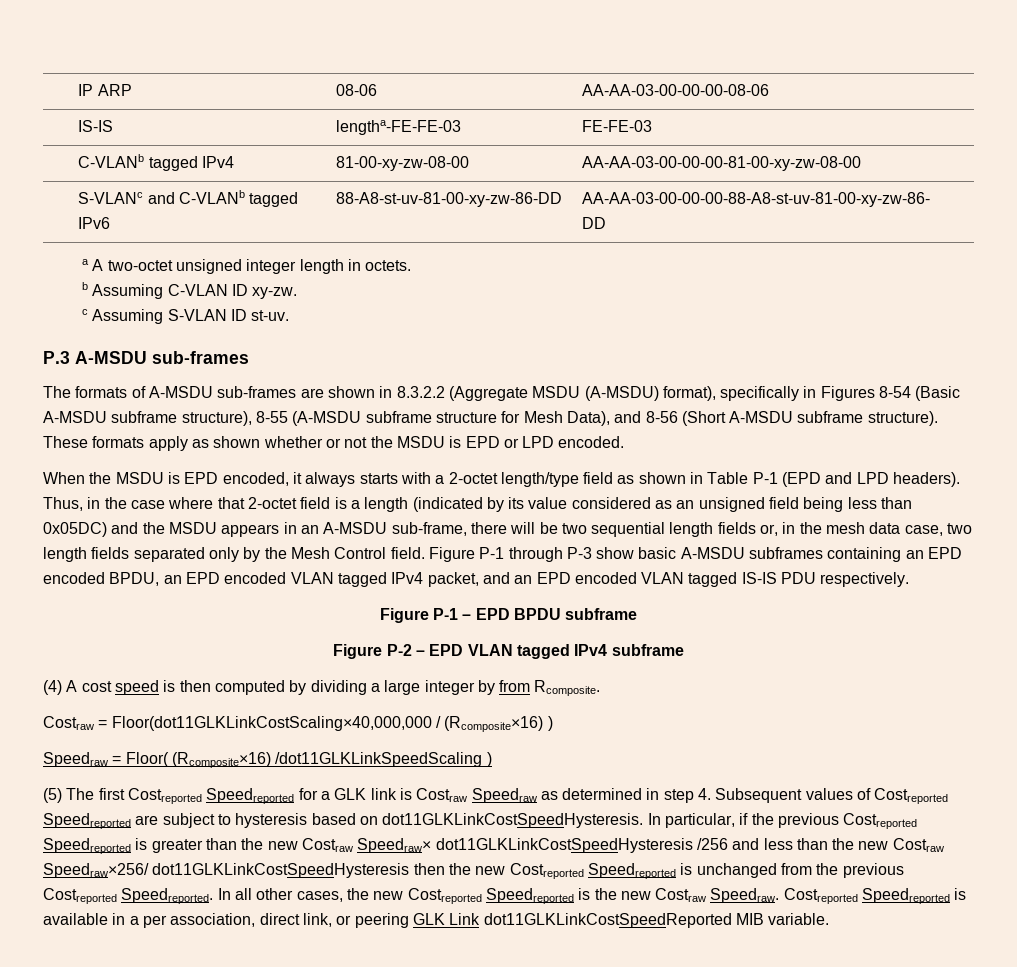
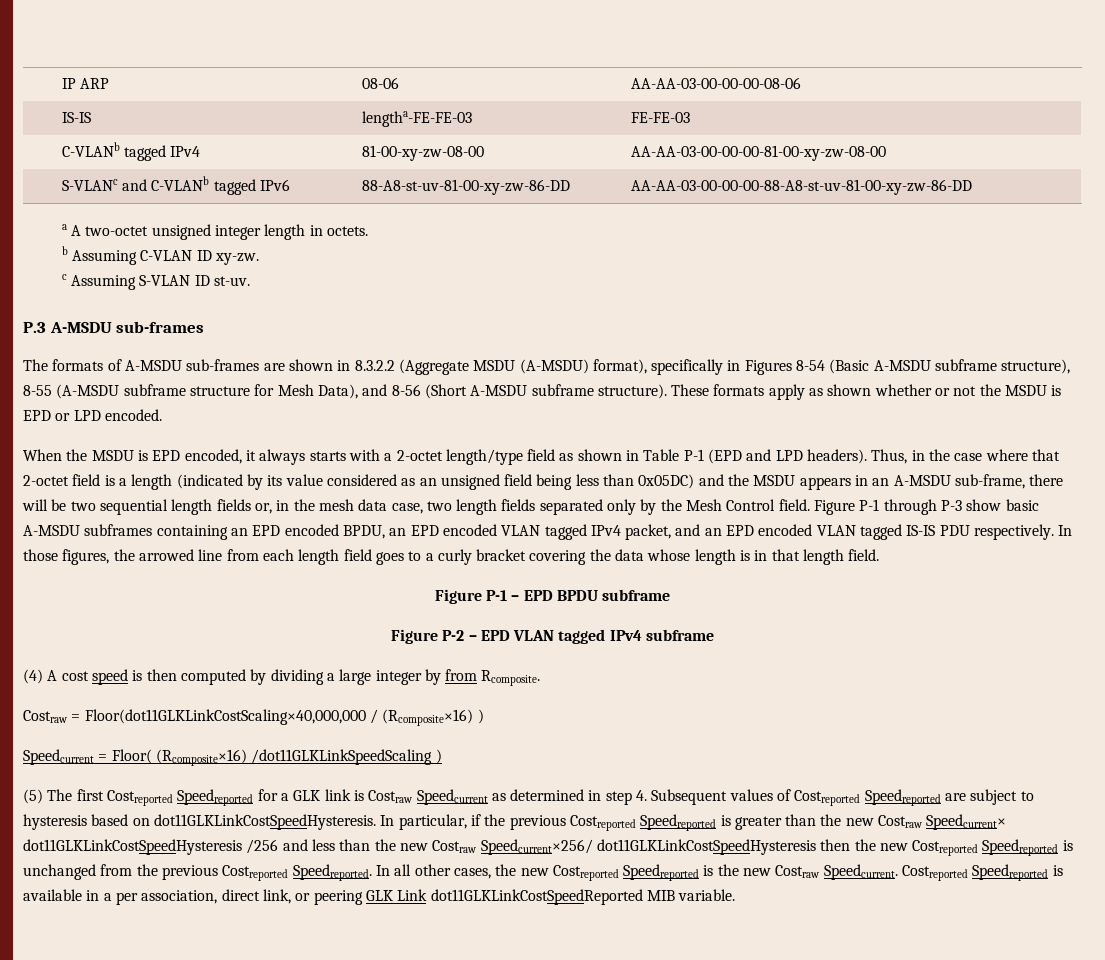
(910, 579) none -> [1058,525,1073,536] [23,549,880,565] In those figures, the arrowed line from each length field goes to a curly bracket covering the data whose length is in that length field.
[43,752,108,767] Speedraw -> [23,749,94,765] Speedcurrent
[471,788,537,803] Speedraw -> [416,789,488,805] Speedcurrent
[357,838,432,853] Speedraw× -> [926,814,1007,830] Speedcurrent×
[43,863,149,878] Speedraw×256/ -> [480,839,593,855] Speedcurrent×256/
[710,888,780,903] Speedraw. -> [823,864,898,880] Speedcurrent.

